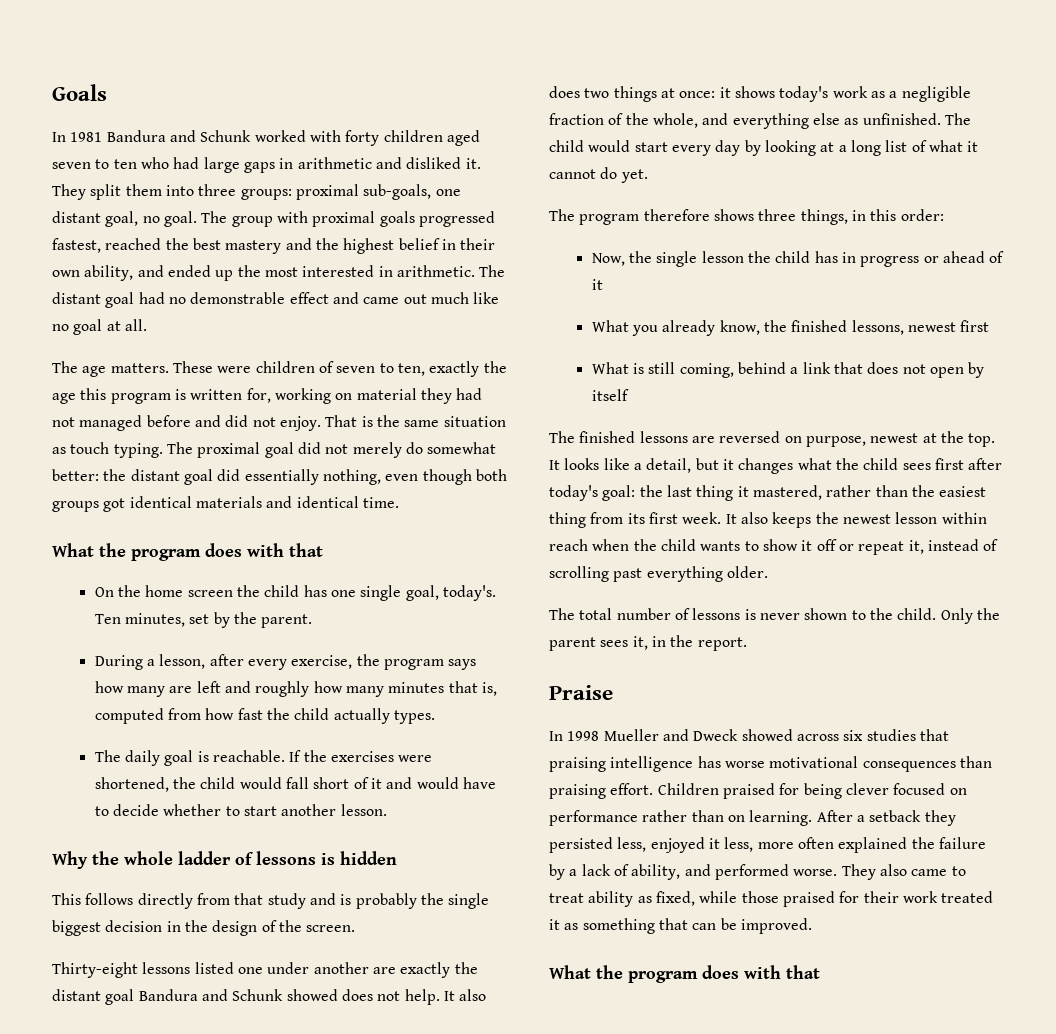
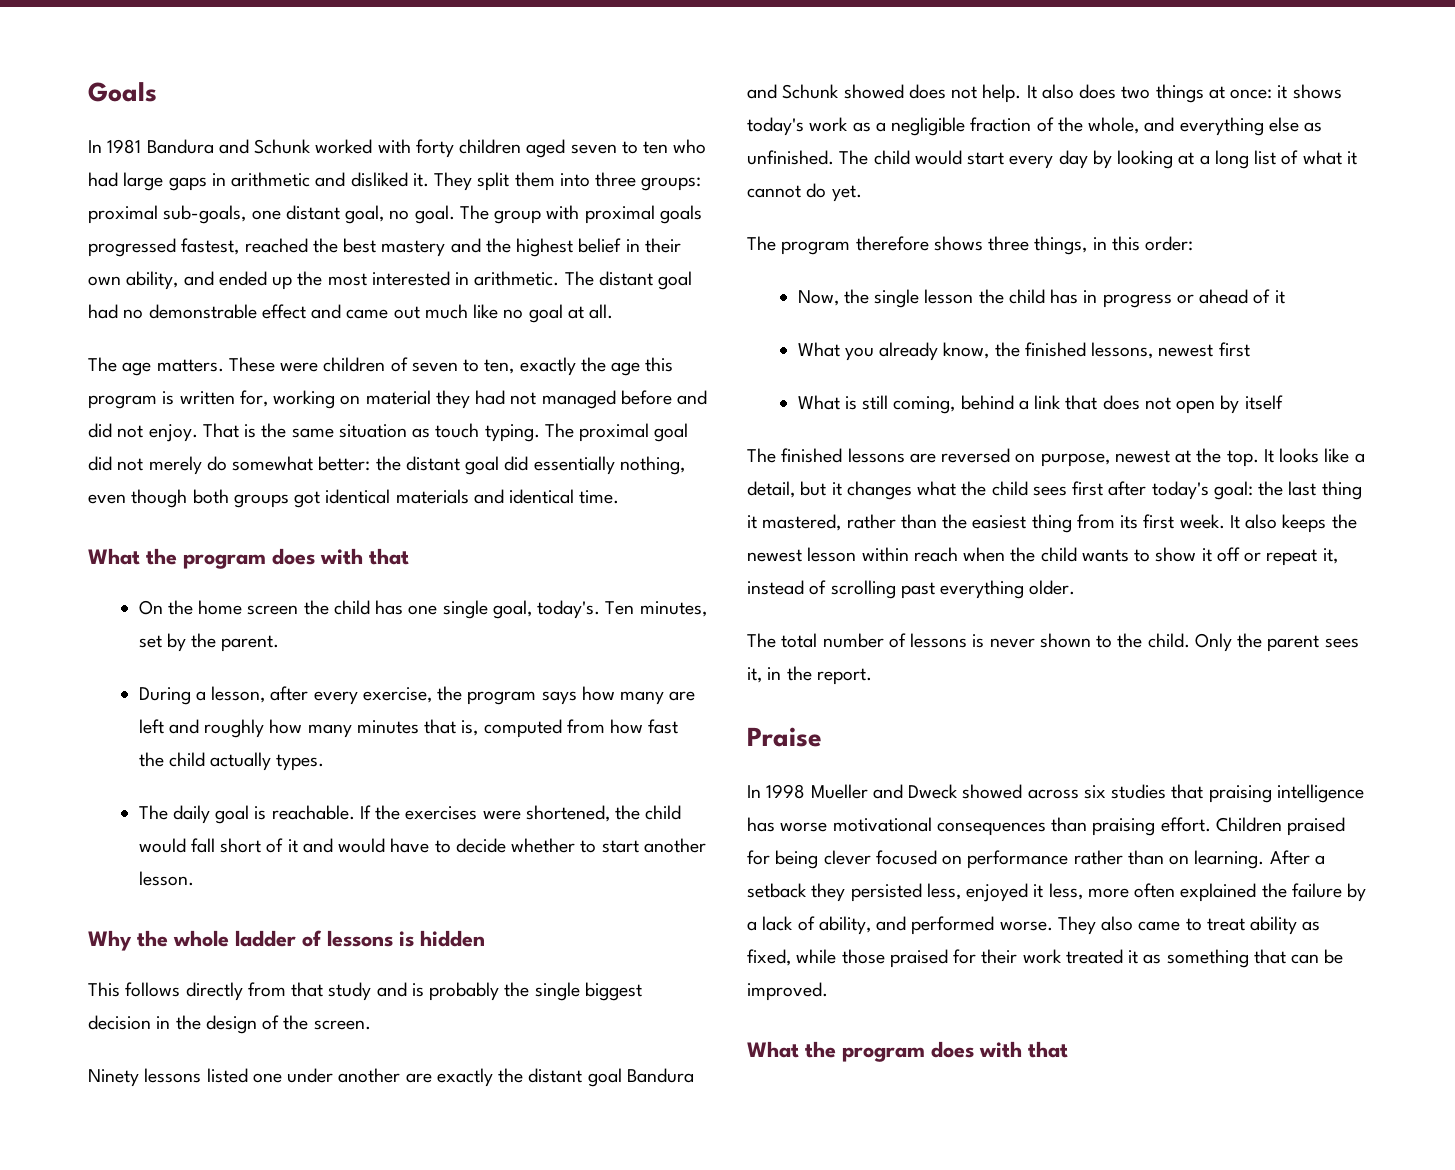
[52,962,138,978] Thirty-eight -> [88,1069,139,1087] Ninety

